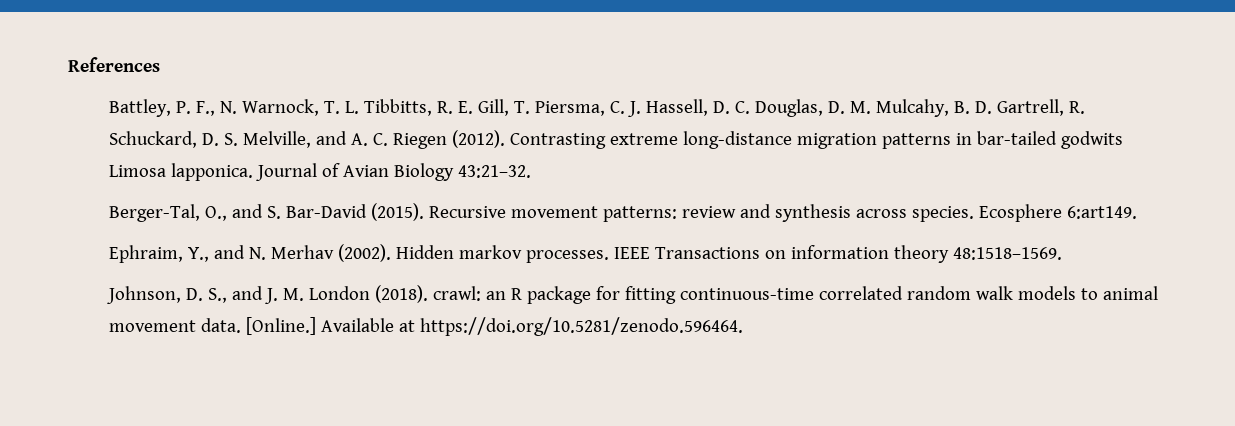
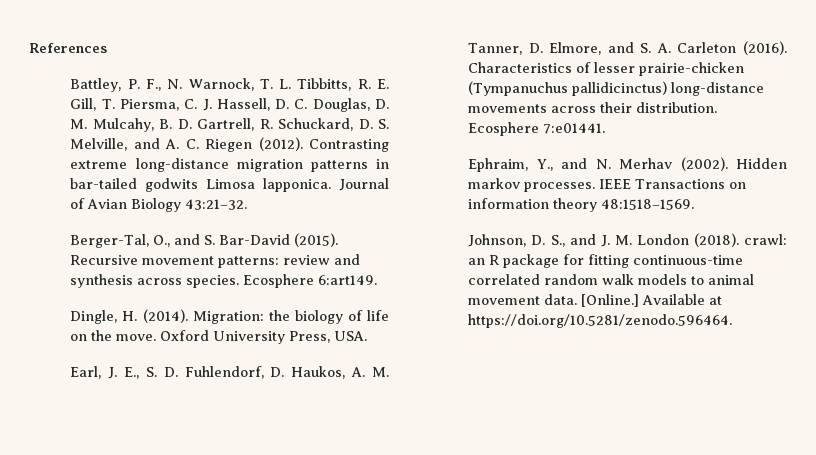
(1138, 212) none -> [70,309,389,324] [70,330,368,344] [70,366,389,379] [468,41,787,55] [468,62,745,76] [468,81,765,96] [468,102,718,113] [468,122,606,136] // Dingle, H. (2014). Migration: the biology of life on the move. Oxford University Press, USA. // Earl, J. E., S. D. Fuhlendorf, D. Haukos, A. M. Tanner, D. Elmore, and S. A. Carleton (2016). Characteristics of lesser prairie-chicken (Tympanuchus pallidicinctus) long-distance movements across their distribution. Ecosphere 7:e01441.

